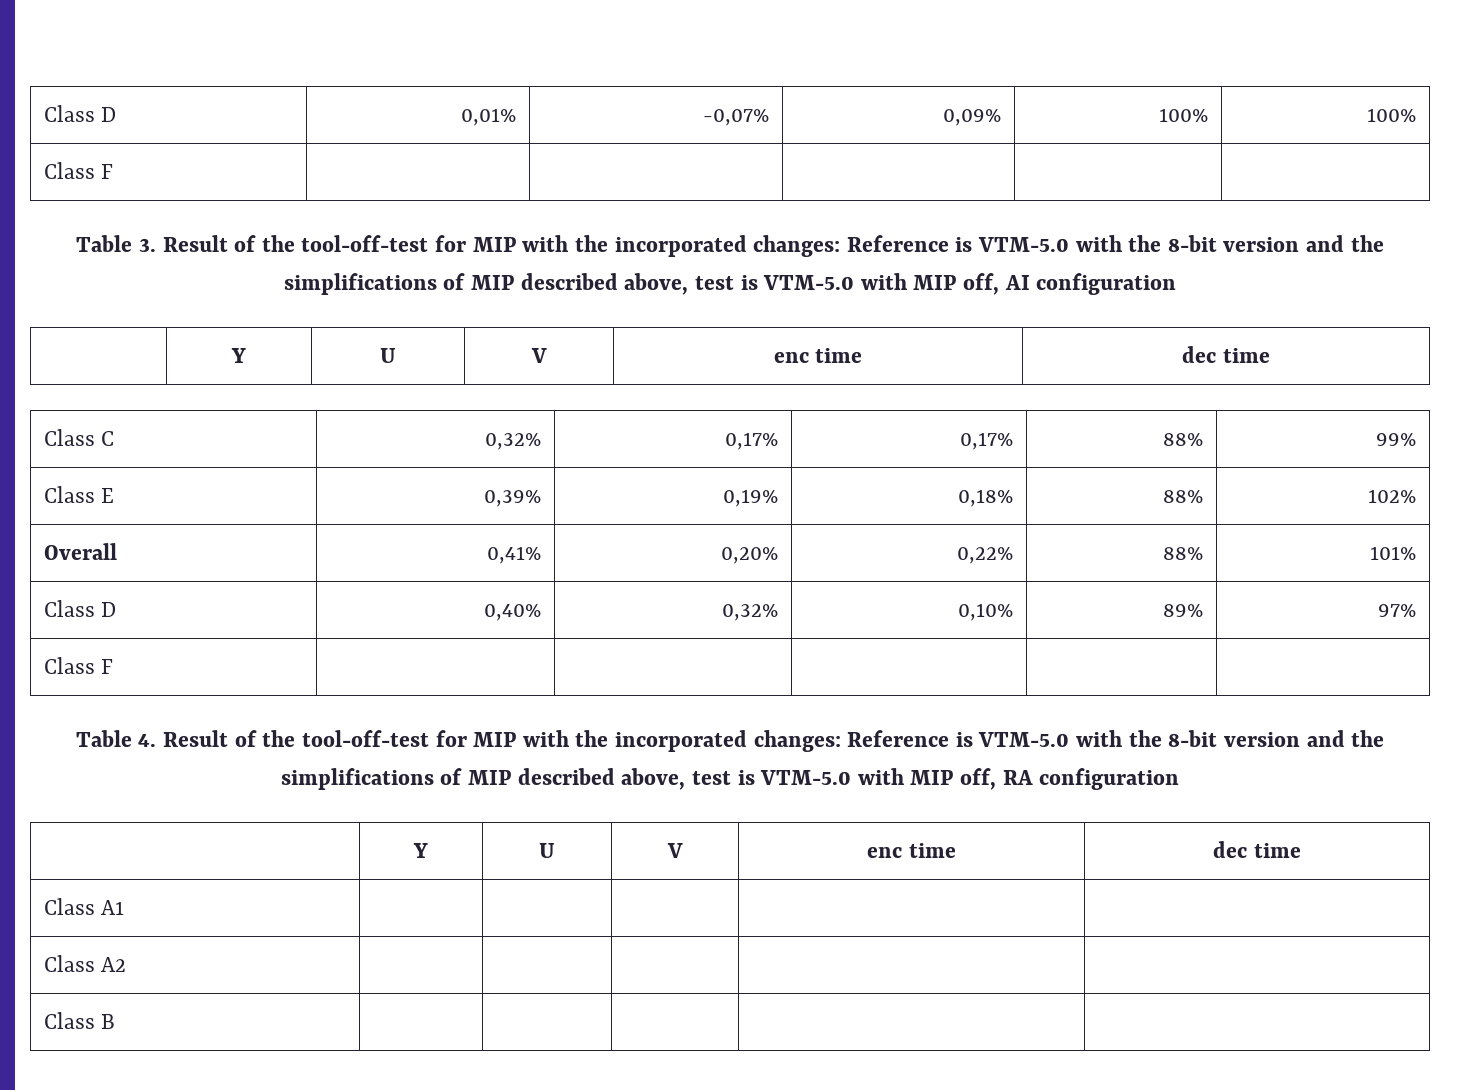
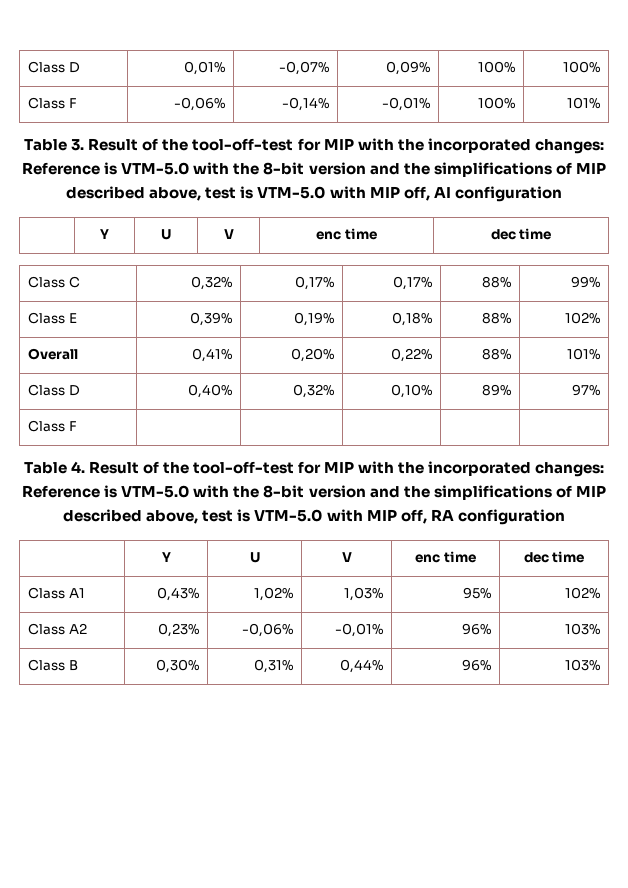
(114, 171) | | | | -> [174,97,226,111] [282,97,330,111] [382,97,431,111] [478,97,516,109] [567,97,601,109] -0,06% | -0,14% | -0,01% | 100% | 101%
[43,955,127,972] [43,1012,116,1029] | | | | // Class A2 | | | | | // Class B | | | | | -> [157,587,200,601] [254,587,294,601] [344,587,384,601] [463,587,492,599] [565,587,601,599] [27,623,87,635] [158,623,200,637] [242,623,294,637] [335,623,384,637] [462,623,492,635] [565,623,601,635] [27,659,78,671] [156,659,200,673] [254,659,294,673] [340,659,384,673] [462,659,492,671] [565,659,601,671] 0,43% | 1,02% | 1,03% | 95% | 102% // Class A2 | 0,23% | -0,06% | -0,01% | 96% | 103% // Class B | 0,30% | 0,31% | 0,44% | 96% | 103%

